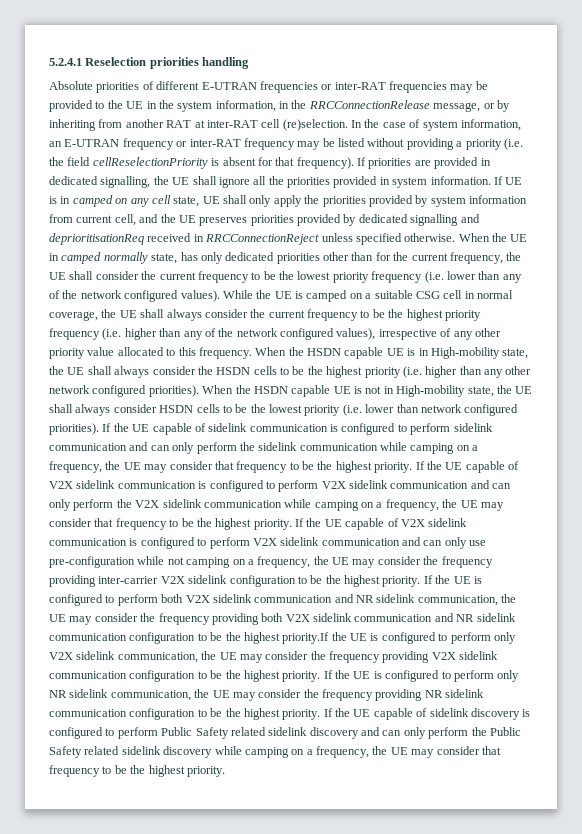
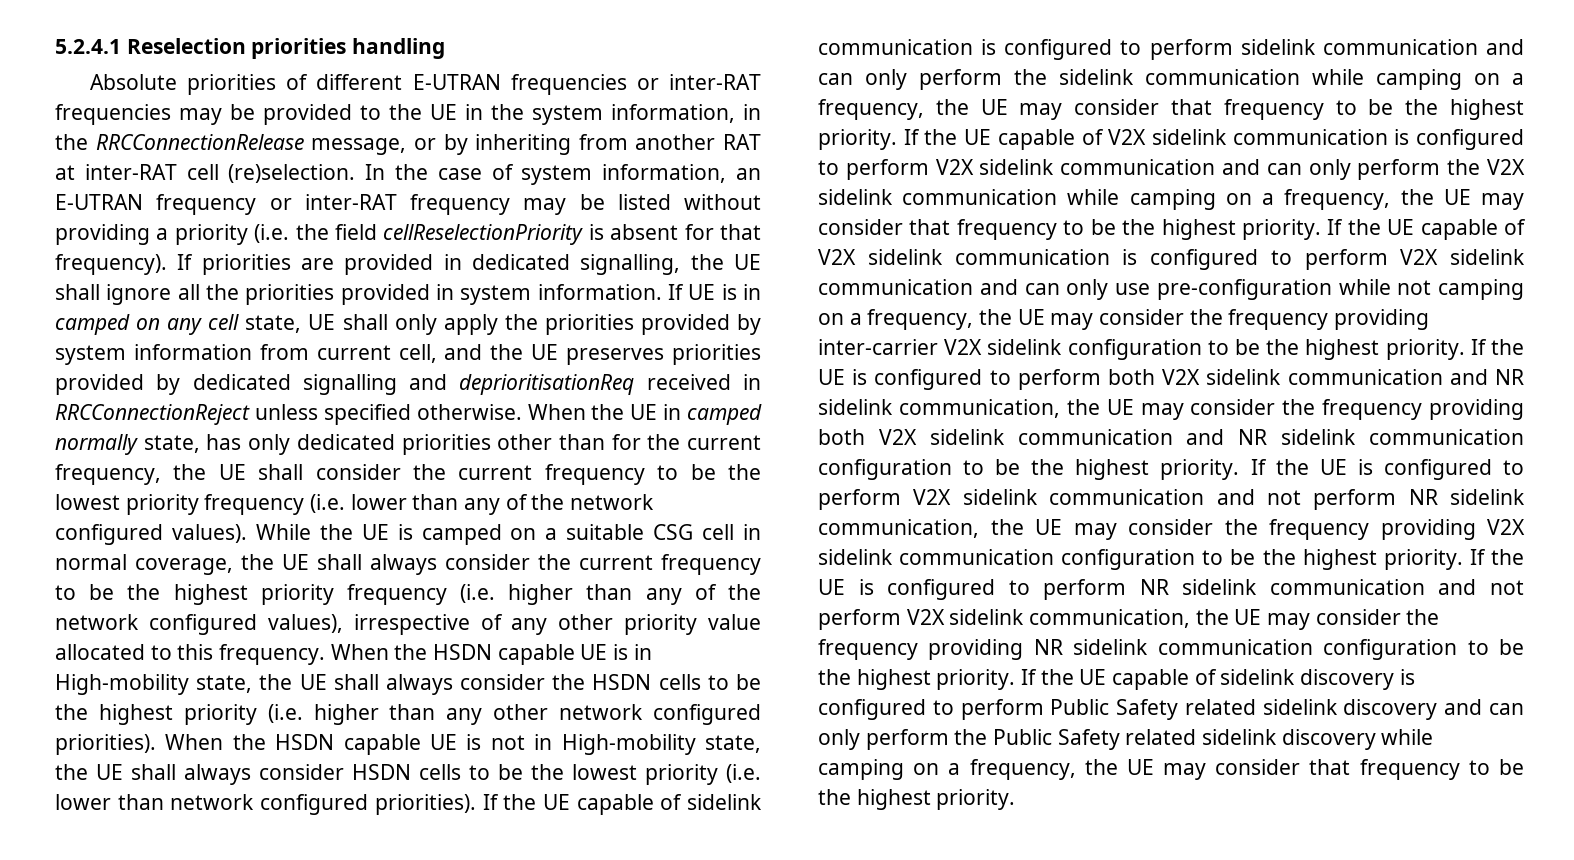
[282,632,516,644] [49,651,116,660] priority.If the UE is configured to perform only V2X sidelink -> [1160,459,1524,480] [818,489,1525,510] priority. If the UE is configured to perform V2X sidelink communication and not perform NR sidelink
[497,670,520,682] [49,689,109,698] only NR sidelink -> [1139,579,1524,595] [818,609,1025,630] NR sidelink communication and not perform V2X sidelink

